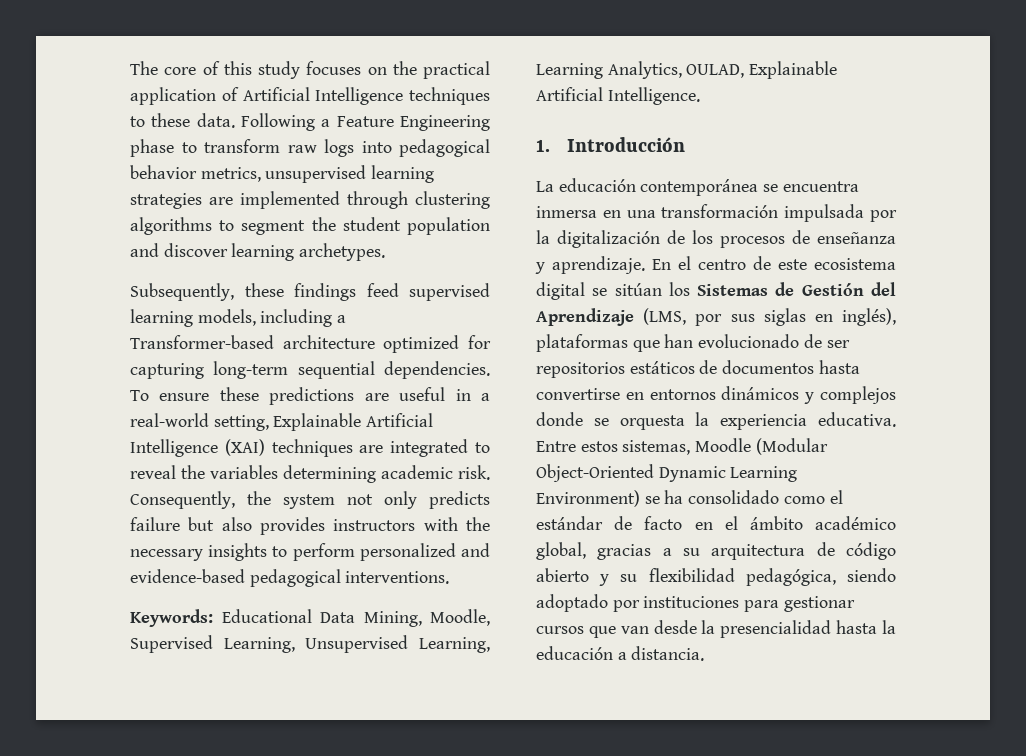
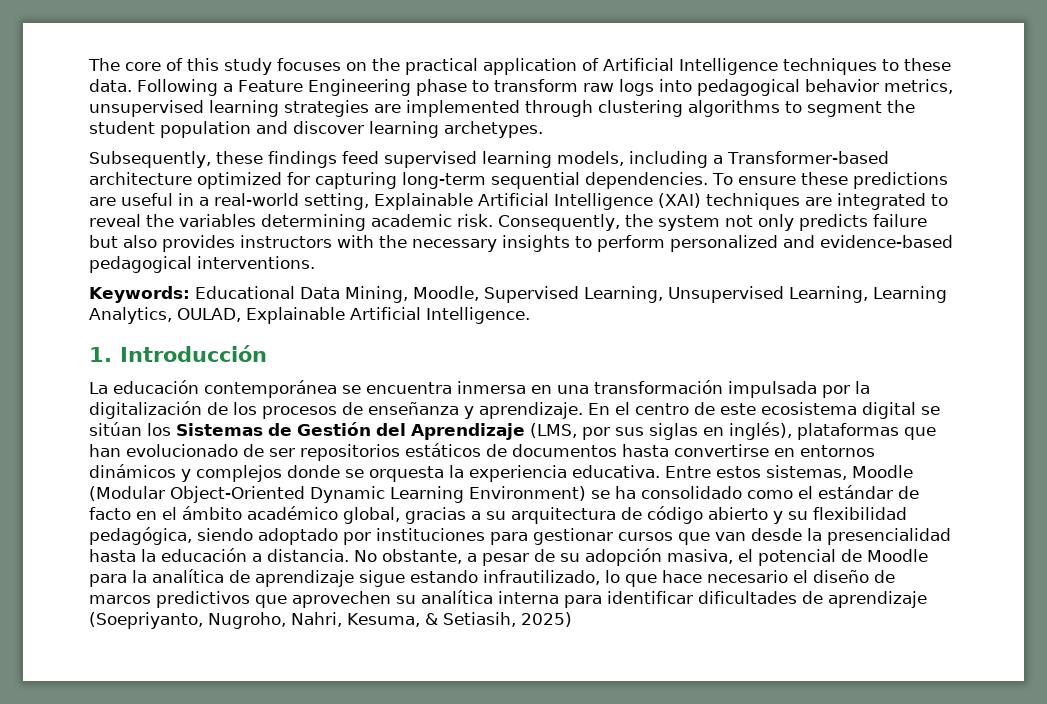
(705, 653) none -> [354,548,928,566] [89,569,895,587] [89,590,927,608] [89,612,572,629] No obstante, a pesar de su adopción masiva, el potencial de Moodle para la analítica de aprendizaje sigue estando infrautilizado, lo que hace necesario el diseño de marcos predictivos que aprovechen su analítica interna para identificar dificultades de aprendizaje (Soepriyanto, Nugroho, Nahri, Kesuma, & Setiasih, 2025)

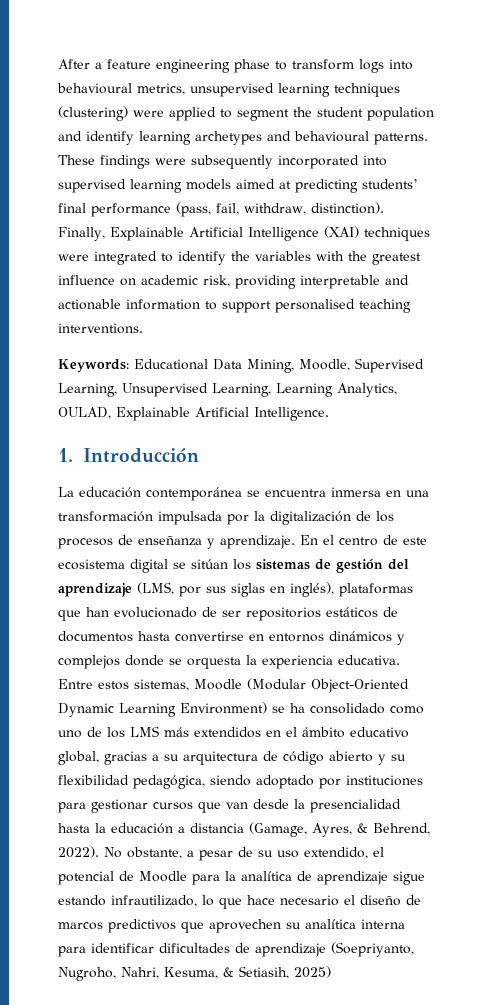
[88,58,951,75] [89,79,411,96] The core of this study focuses on the practical application of Artificial Intelligence techniques to these data. Following a Feature Engineering -> [58,59,230,73] After a feature engineering
[582,83,614,92] raw -> (354, 64) none
[696,79,879,96] pedagogical behavior -> [57,83,132,94] behavioural
[284,100,780,117] strategies are implemented through clustering algorithms -> [334,83,400,97] [58,106,216,121] techniques (clustering) were applied
[293,121,543,138] [89,151,889,168] [89,172,948,189] [89,193,369,210] discover learning archetypes. // Subsequently, these findings feed supervised learning models, including a Transformer-based architecture optimized for capturing long-term sequential dependencies. To ensure these predictions are useful in a real-world setting, -> [86,131,428,145] [58,155,387,169] [58,179,418,193] [58,202,384,217] [58,227,105,241] identify learning archetypes and behavioural patterns. These findings were subsequently incorporated into supervised learning models aimed at predicting students’ final performance (pass, fail, withdraw, distinction). Finally,
[805,197,832,206] are -> [58,254,89,261] were
[89,214,141,227] reveal -> [178,251,226,265] identify
[261,214,927,231] [89,235,953,252] [89,256,192,273] determining academic risk. Consequently, the system not only predicts failure but also provides instructors with the necessary insights to perform personalized and evidence-based pedagogical -> [316,251,421,265] [58,275,409,289] [58,299,411,313] with the greatest influence on academic risk, providing interpretable and actionable information to support personalised teaching
[176,422,525,440] Sistemas de Gestión del Aprendizaje -> [256,559,409,573] [58,583,132,597] sistemas de gestión del aprendizaje
[798,485,919,499] [89,507,131,520] el estándar de facto -> [58,726,261,738] uno de los LMS más extendidos
[247,506,338,520] académico -> [350,727,409,738] educativo
[267,549,349,562] distancia. -> [190,822,430,837] [58,846,99,858] distancia (Gamage, Ayres, & Behrend, 2022).
[585,548,733,566] adopción masiva, -> [277,847,368,859] uso extendido,

